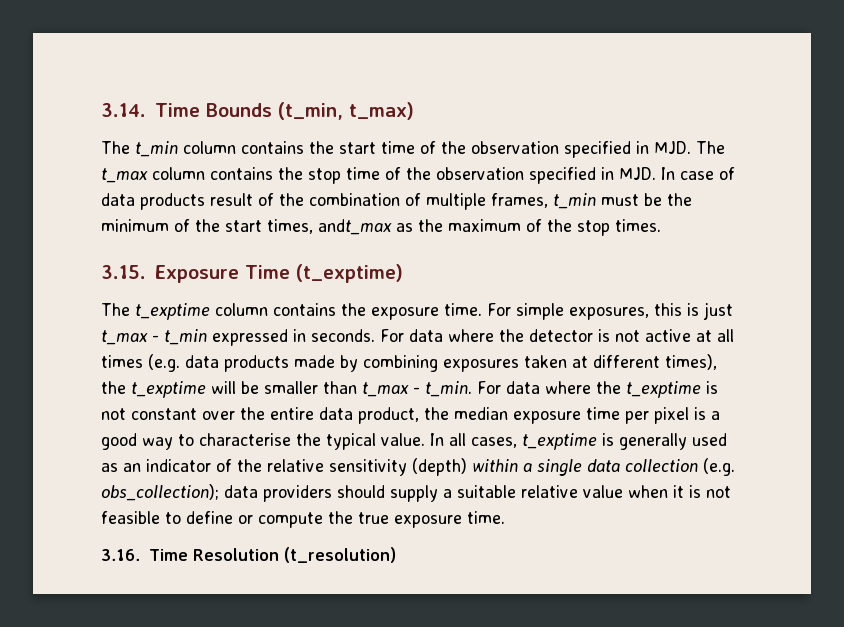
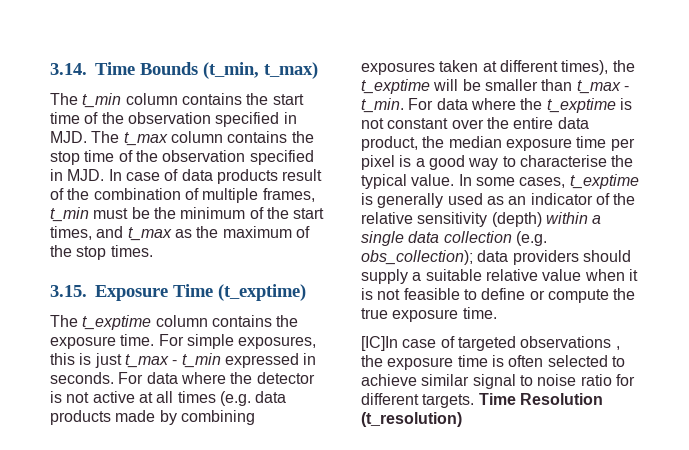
[318,219,392,235] andt_max -> [96,226,172,241] and t_max
[449,433,466,446] all -> [475,177,515,186] some
[101,549,140,561] 3.16. -> [361,336,620,351] [361,355,625,370] [361,374,635,389] [361,393,475,408] [IC]In case of targeted observations , the exposure time is often selected to achieve similar signal to noise ratio for different targets.

